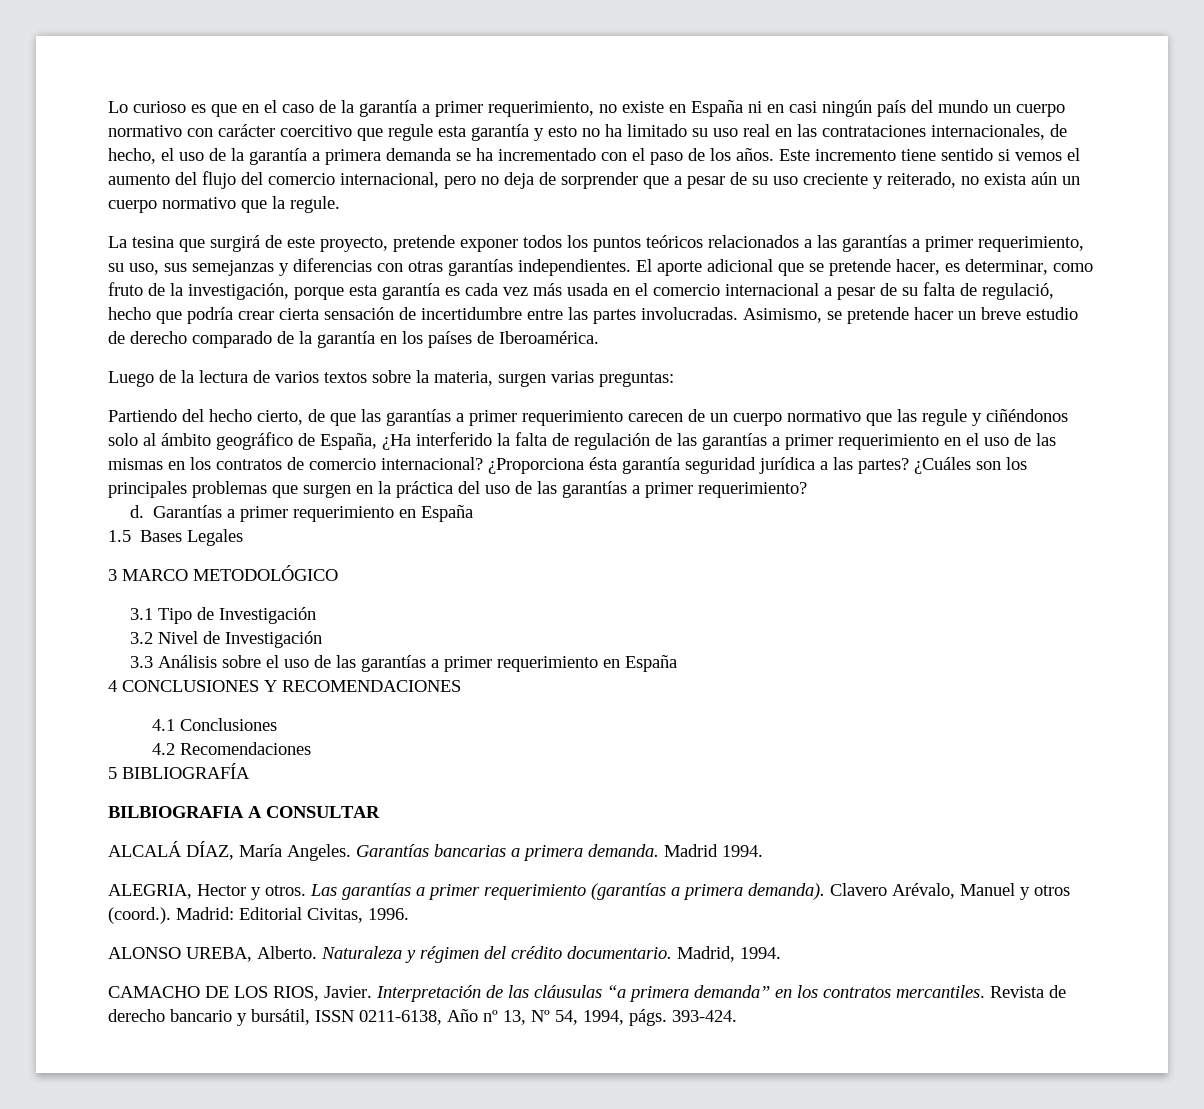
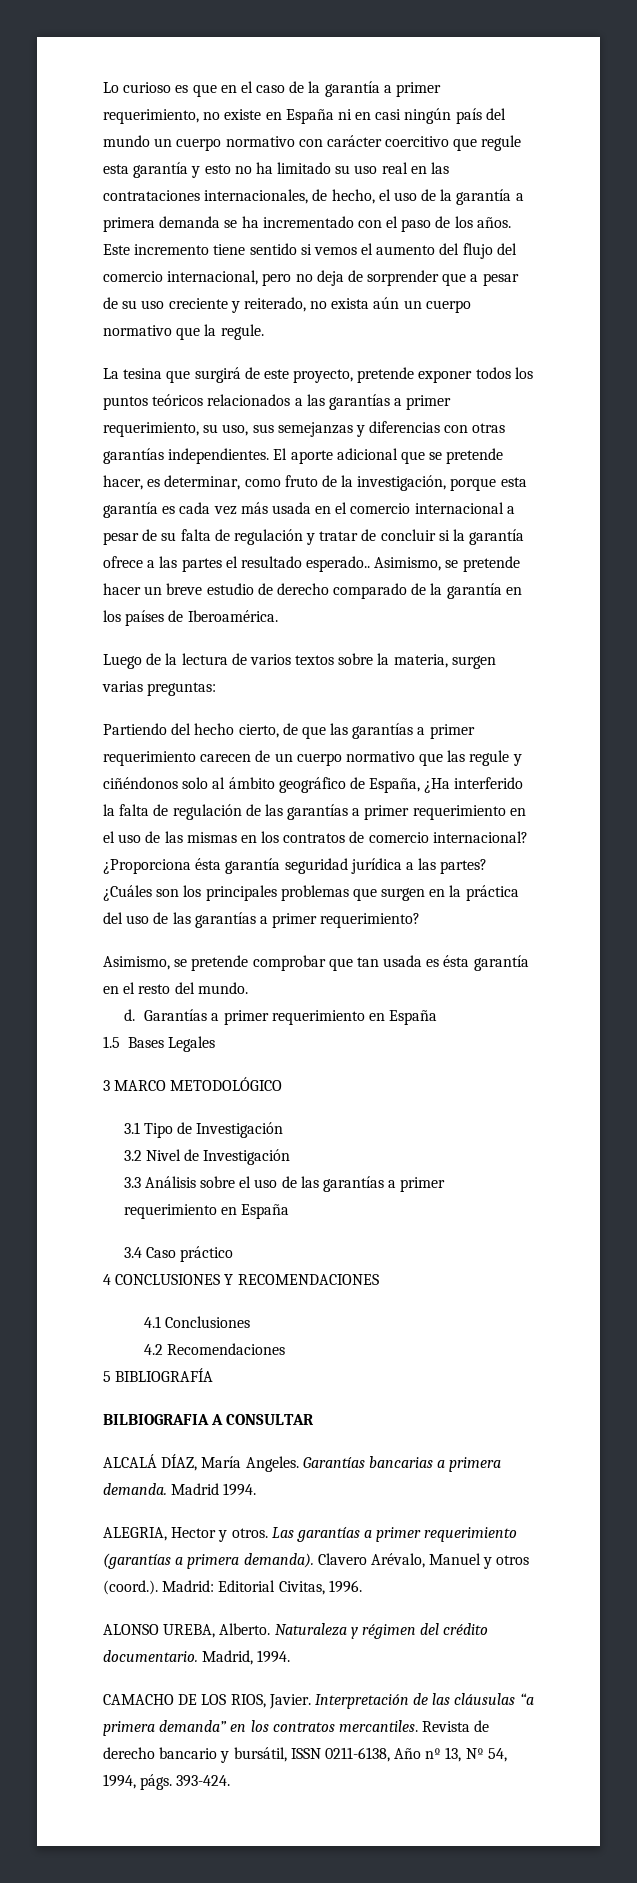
[982,283,1054,300] [108,307,738,324] regulació, hecho que podría crear cierta sensación de incertidumbre entre las partes involucradas. -> [233,529,525,545] [103,556,371,572] regulación y tratar de concluir si la garantía ofrece a las partes el resultado esperado..
(807, 490) none -> [103,955,529,971] [103,982,248,994] // Asimismo, se pretende comprobar que tan usada es ésta garantía en el resto del mundo.
(678, 663) none -> [123,1246,234,1262] // 3.4 Caso práctico

